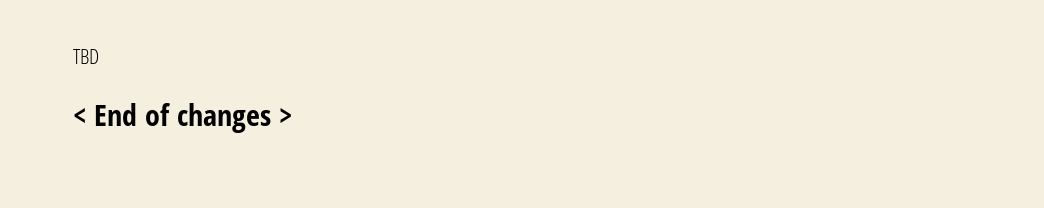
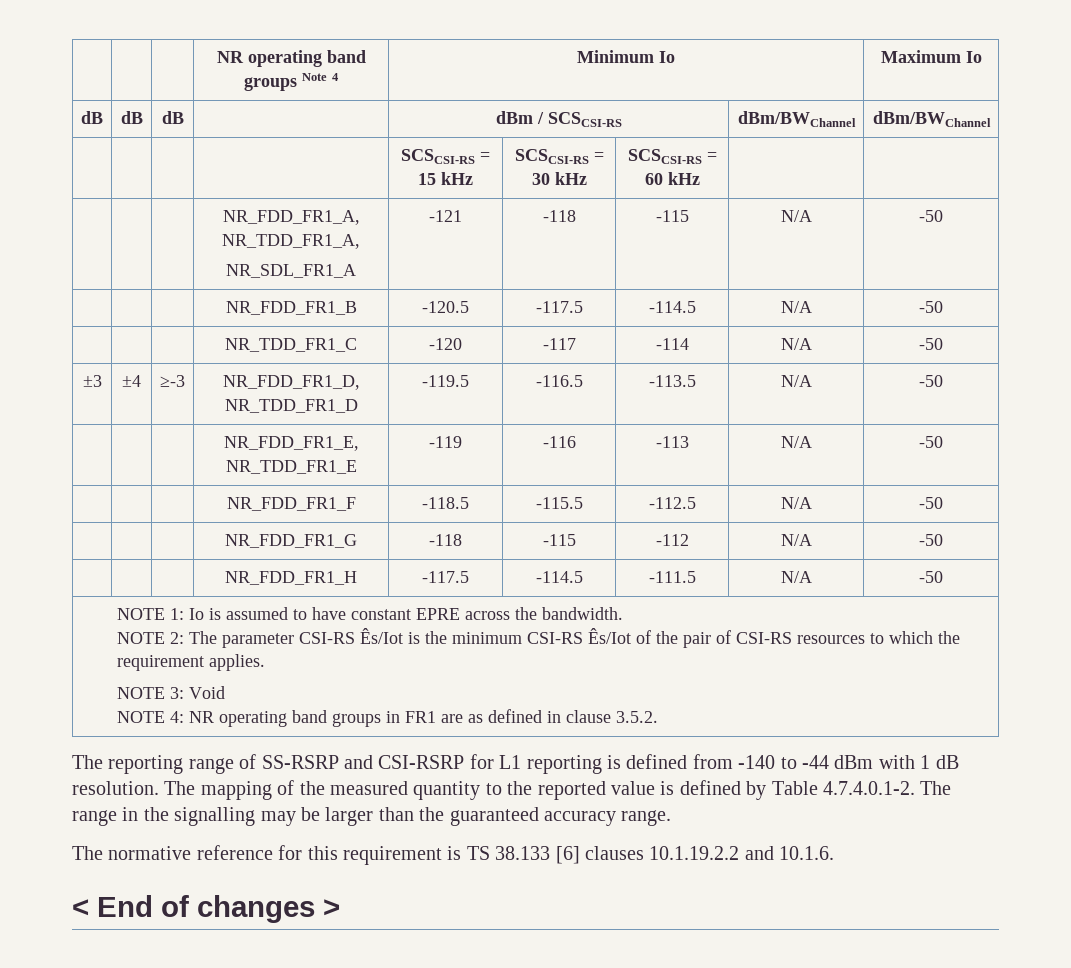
[73,49,99,64] TBD -> [216,50,366,67] [244,73,339,91] [577,50,675,63] [880,50,982,63] [81,111,103,124] [120,111,143,124] [161,111,184,124] [495,111,622,127] [737,111,856,127] [872,111,991,127] [401,149,490,164] [418,172,473,185] [514,149,604,164] [531,172,587,185] [627,149,717,164] [644,172,700,185] [222,210,360,225] [222,234,360,249] [226,264,356,278] [429,210,462,222] [542,210,576,222] [655,210,689,222] [780,210,812,222] [919,210,943,222] [225,301,357,315] [422,301,469,313] [535,301,583,313] [648,301,696,313] [780,301,812,313] [919,301,943,313] [225,338,357,352] [429,338,462,350] [542,338,576,350] [655,338,689,350] [780,338,812,350] [919,338,943,350] [82,375,102,387] [122,375,141,387] [160,375,185,387] [222,375,360,390] [224,399,358,413] [422,375,469,387] [535,375,583,387] [648,375,696,387] [780,375,812,387] [919,375,943,387] [223,436,359,451] [225,460,357,474] [429,436,462,448] [542,436,576,448] [655,436,689,448] [780,436,812,448] [919,436,943,448] [226,497,356,511] [422,497,469,509] [535,497,583,509] [648,497,696,509] [780,497,812,509] [919,497,943,509] [225,534,357,548] [429,534,462,546] [542,534,576,546] [655,534,689,546] [780,534,812,546] [919,534,943,546] [225,571,357,585] [422,571,469,583] [535,571,583,583] [648,571,696,583] [780,571,812,583] [919,571,943,583] [116,607,623,620] [116,628,960,648] [116,654,265,671] [116,686,225,699] [116,709,658,727] [72,754,959,774] [72,780,952,800] [72,807,672,826] [72,845,835,865] | | | NR operating band groups Note 4 | Minimum Io | Maximum Io // dB | dB | dB | | dBm / SCSCSI-RS | dBm/BWChannel | dBm/BWChannel // | | | | SCSCSI-RS = 15 kHz | SCSCSI-RS = 30 kHz | SCSCSI-RS = 60 kHz | | // | | | NR_FDD_FR1_A, NR_TDD_FR1_A, // NR_SDL_FR1_A | -121 | -118 | -115 | N/A | -50 // | | | NR_FDD_FR1_B | -120.5 | -117.5 | -114.5 | N/A | -50 // | | | NR_TDD_FR1_C | -120 | -117 | -114 | N/A | -50 // ±3 | ±4 | ≥-3 | NR_FDD_FR1_D, NR_TDD_FR1_D | -119.5 | -116.5 | -113.5 | N/A | -50 // | | | NR_FDD_FR1_E, NR_TDD_FR1_E | -119 | -116 | -113 | N/A | -50 // | | | NR_FDD_FR1_F | -118.5 | -115.5 | -112.5 | N/A | -50 // | | | NR_FDD_FR1_G | -118 | -115 | -112 | N/A | -50 // | | | NR_FDD_FR1_H | -117.5 | -114.5 | -111.5 | N/A | -50 // NOTE 1: Io is assumed to have constant EPRE across the bandwidth. // NOTE 2: The parameter CSI-RS Ês/Iot is the minimum CSI-RS Ês/Iot of the pair of CSI-RS resources to which the requirement applies. // NOTE 3: Void // NOTE 4: NR operating band groups in FR1 are as defined in clause 3.5.2. // The reporting range of SS-RSRP and CSI-RSRP for L1 reporting is defined from -140 to -44 dBm with 1 dB resolution. The mapping of the measured quantity to the reported value is defined by Table 4.7.4.0.1-2. The range in the signalling may be larger than the guaranteed accuracy range. // The normative reference for this requirement is TS 38.133 [6] clauses 10.1.19.2.2 and 10.1.6.

